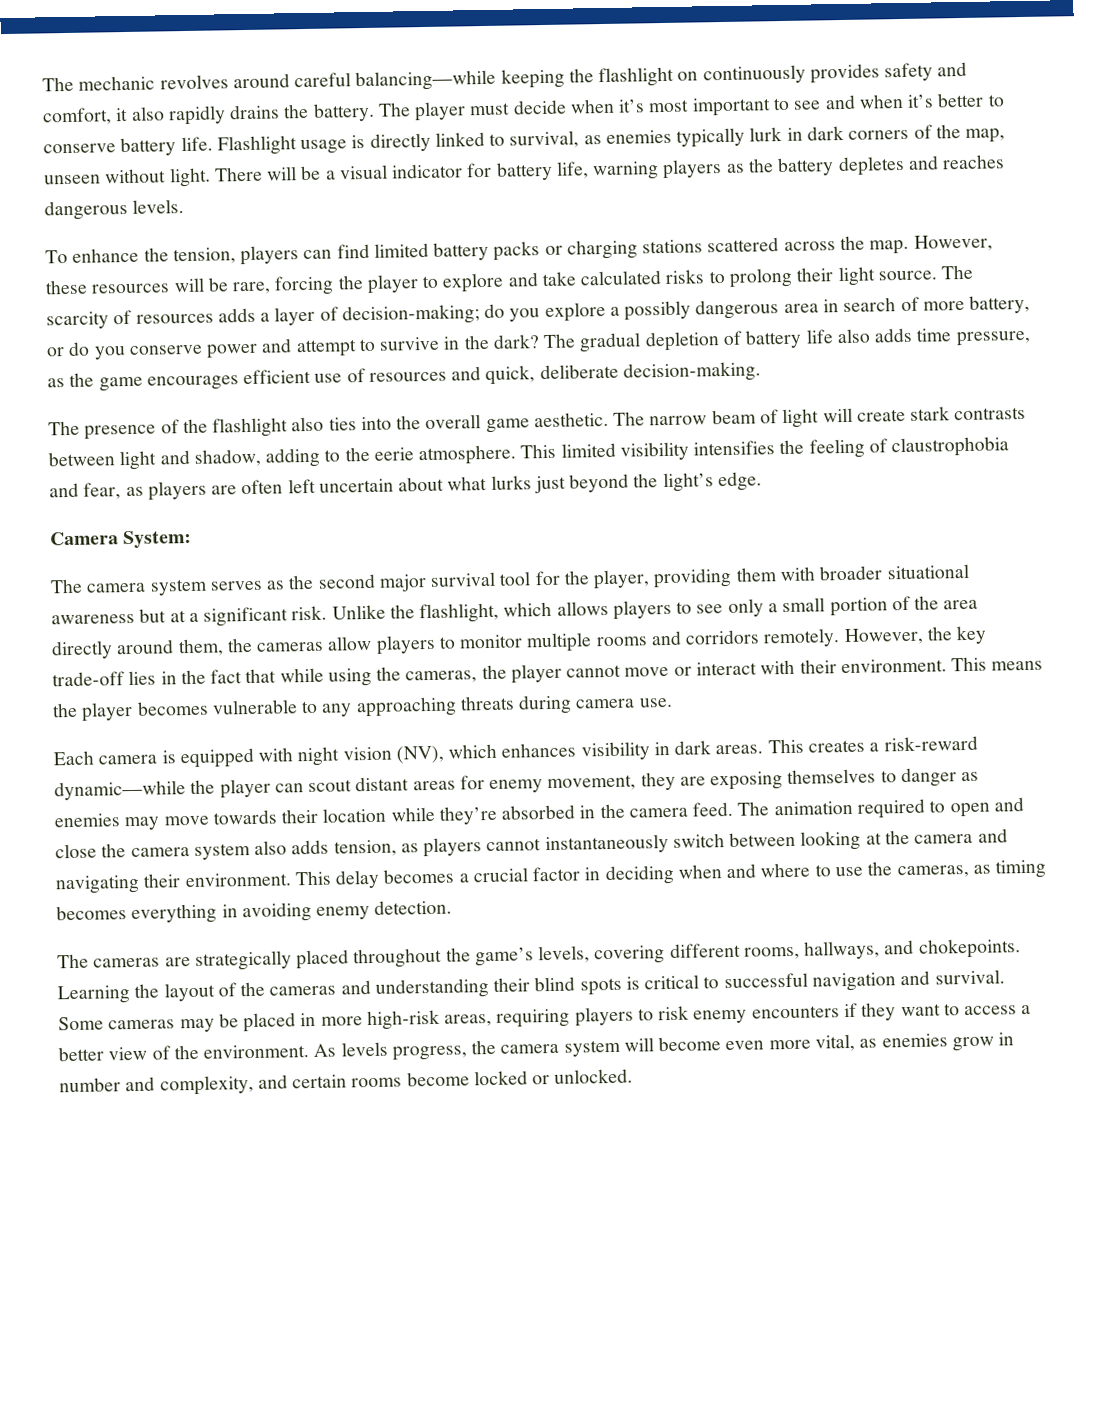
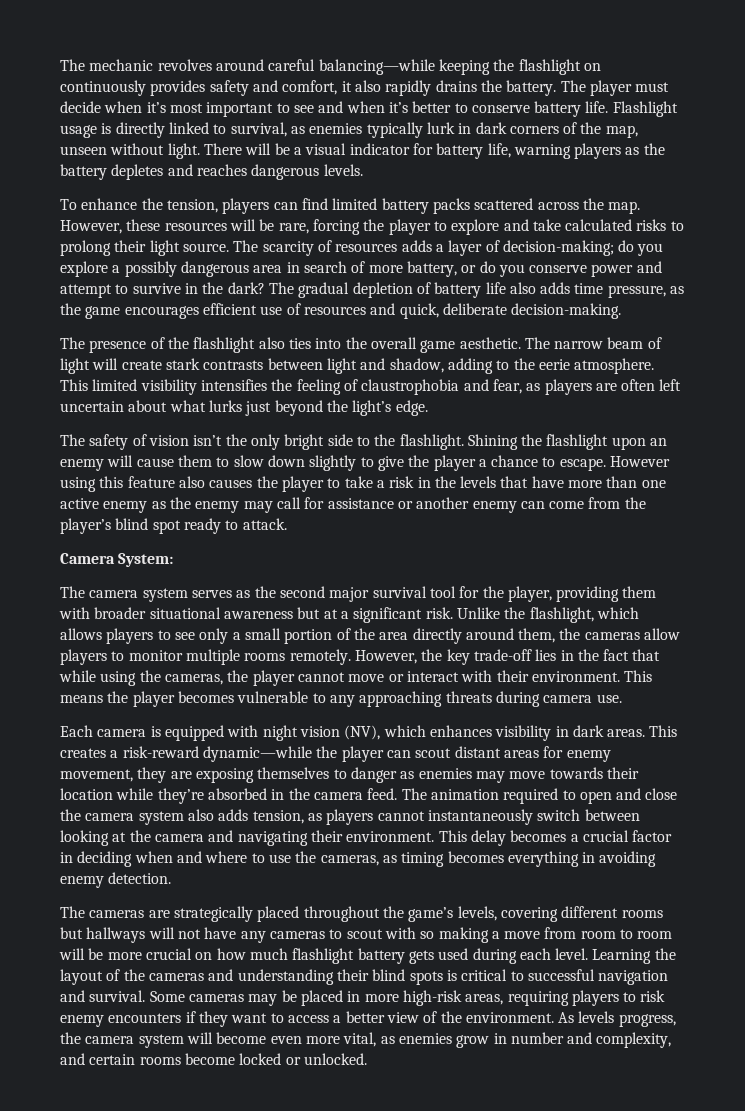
[544,239,704,260] or charging stations -> (470, 206) none
(762, 481) none -> [60,434,668,450] [60,455,671,471] [60,476,666,492] [60,497,646,513] [60,518,287,534] // The safety of vision isn’t the only bright side to the flashlight. Shining the flashlight upon an enemy will cause them to slow down slightly to give the player a chance to escape. However using this feature also causes the player to take a risk in the levels that have more than one active enemy as the enemy may call for assistance or another enemy can come from the player’s blind spot ready to attack.
[650,629,761,646] and corridors -> (286, 657) none
[743,938,1021,960] rooms, hallways, and chokepoints. -> [621,910,663,918] [60,927,673,943] [59,948,589,964] rooms but hallways will not have any cameras to scout with so making a move from room to room will be more crucial on how much flashlight battery gets used during each level.

